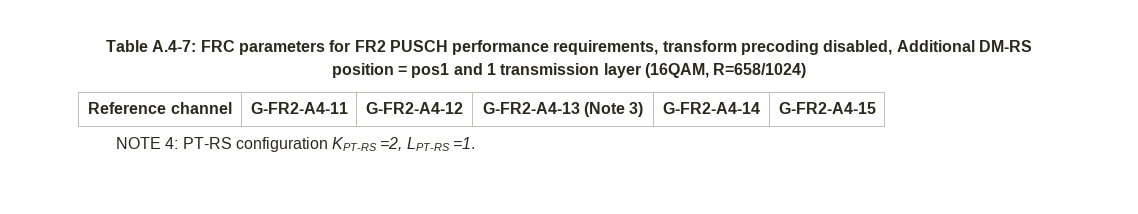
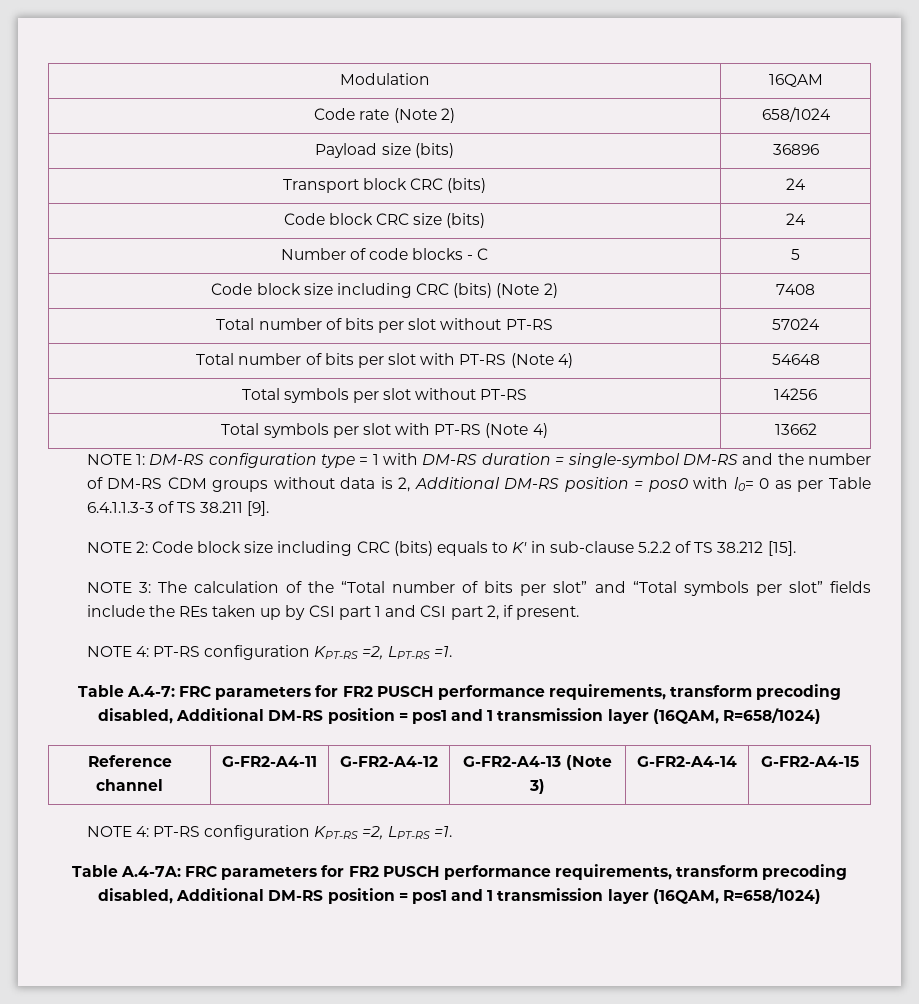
(105, 46) none -> [339,73,430,85] [768,74,823,87] [314,108,455,123] [761,107,831,122] [315,143,454,158] [772,144,819,155] [282,178,487,193] [786,178,806,190] [283,213,486,228] [786,213,806,225] [280,248,489,260] [791,249,800,260] [211,283,558,298] [776,284,815,295] [216,318,553,333] [772,318,820,330] [196,353,573,368] [771,354,820,365] [241,388,528,403] [774,388,817,400] [221,423,548,438] [774,423,817,435] [86,453,872,468] [86,477,871,492] [86,501,270,516] [86,541,796,556] [86,581,871,596] [86,605,580,620] [86,645,452,660] Modulation | 16QAM // Code rate (Note 2) | 658/1024 // Payload size (bits) | 36896 // Transport block CRC (bits) | 24 // Code block CRC size (bits) | 24 // Number of code blocks - C | 5 // Code block size including CRC (bits) (Note 2) | 7408 // Total number of bits per slot without PT-RS | 57024 // Total number of bits per slot with PT-RS (Note 4) | 54648 // Total symbols per slot without PT-RS | 14256 // Total symbols per slot with PT-RS (Note 4) | 13662 // NOTE 1: DM-RS configuration type = 1 with DM-RS duration = single-symbol DM-RS and the number of DM-RS CDM groups without data is 2, Additional DM-RS position = pos0 with l0= 0 as per Table 6.4.1.1.3-3 of TS 38.211 [9]. // NOTE 2: Code block size including CRC (bits) equals to K' in sub-clause 5.2.2 of TS 38.212 [15]. // NOTE 3: The calculation of the “Total number of bits per slot” and “Total symbols per slot” fields include the REs taken up by CSI part 1 and CSI part 2, if present. // NOTE 4: PT-RS configuration KPT-RS =2, LPT-RS =1. //
(476, 143) none -> [71,864,848,880] [97,888,822,904] // Table A.4-7A: FRC parameters for FR2 PUSCH performance requirements, transform precoding disabled, Additional DM-RS position = pos1 and 1 transmission layer (16QAM, R=658/1024)

